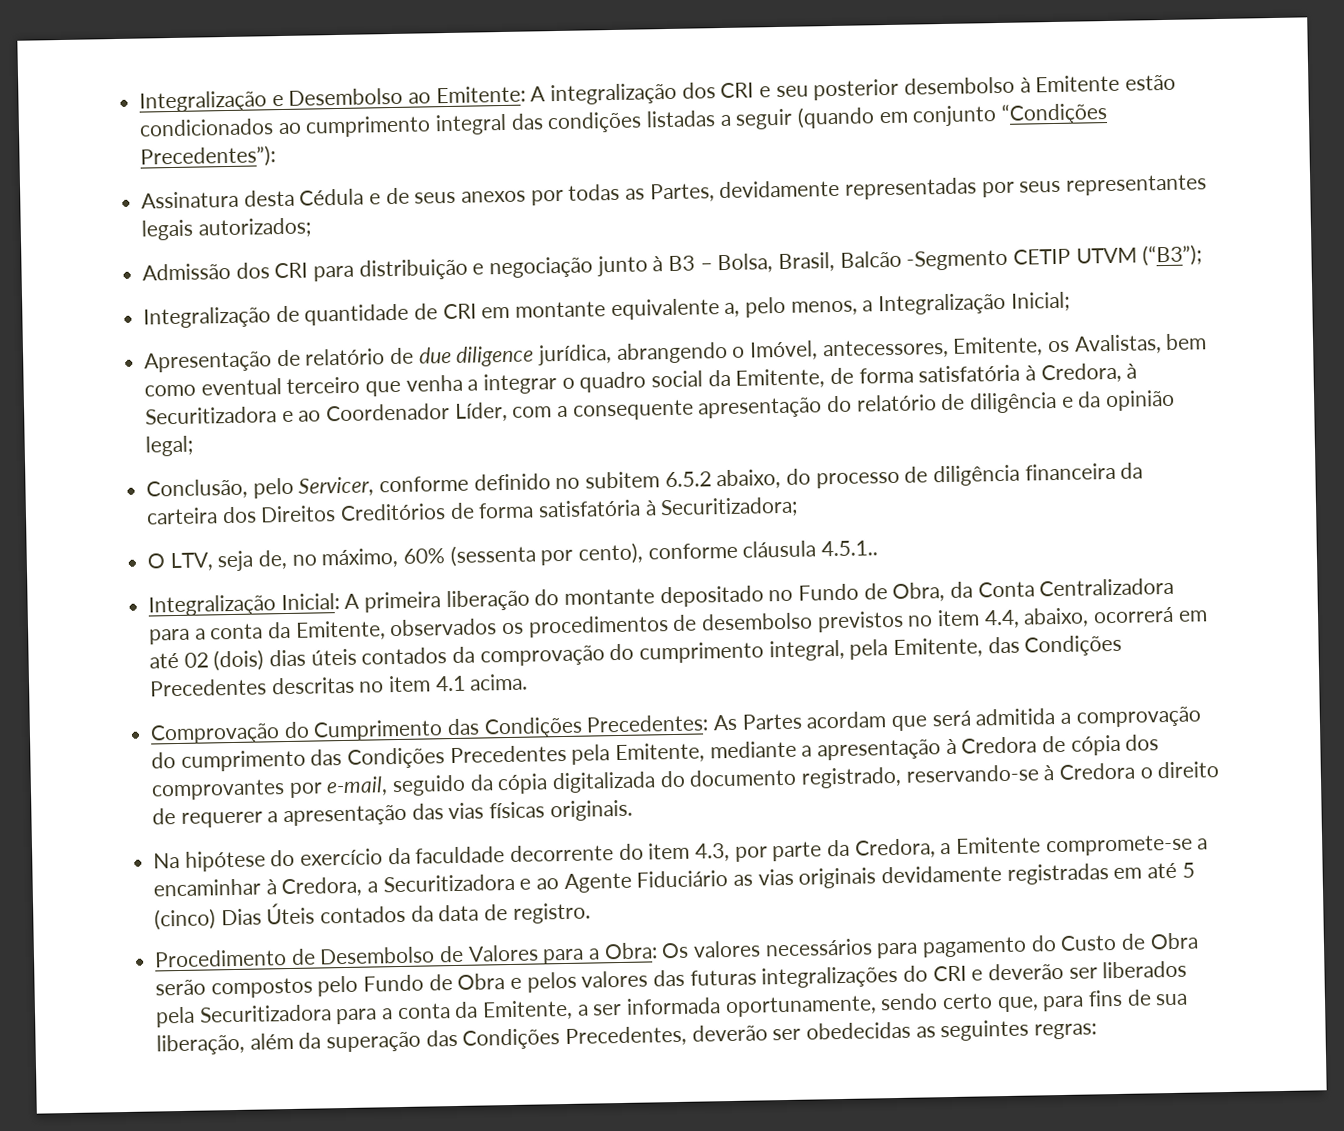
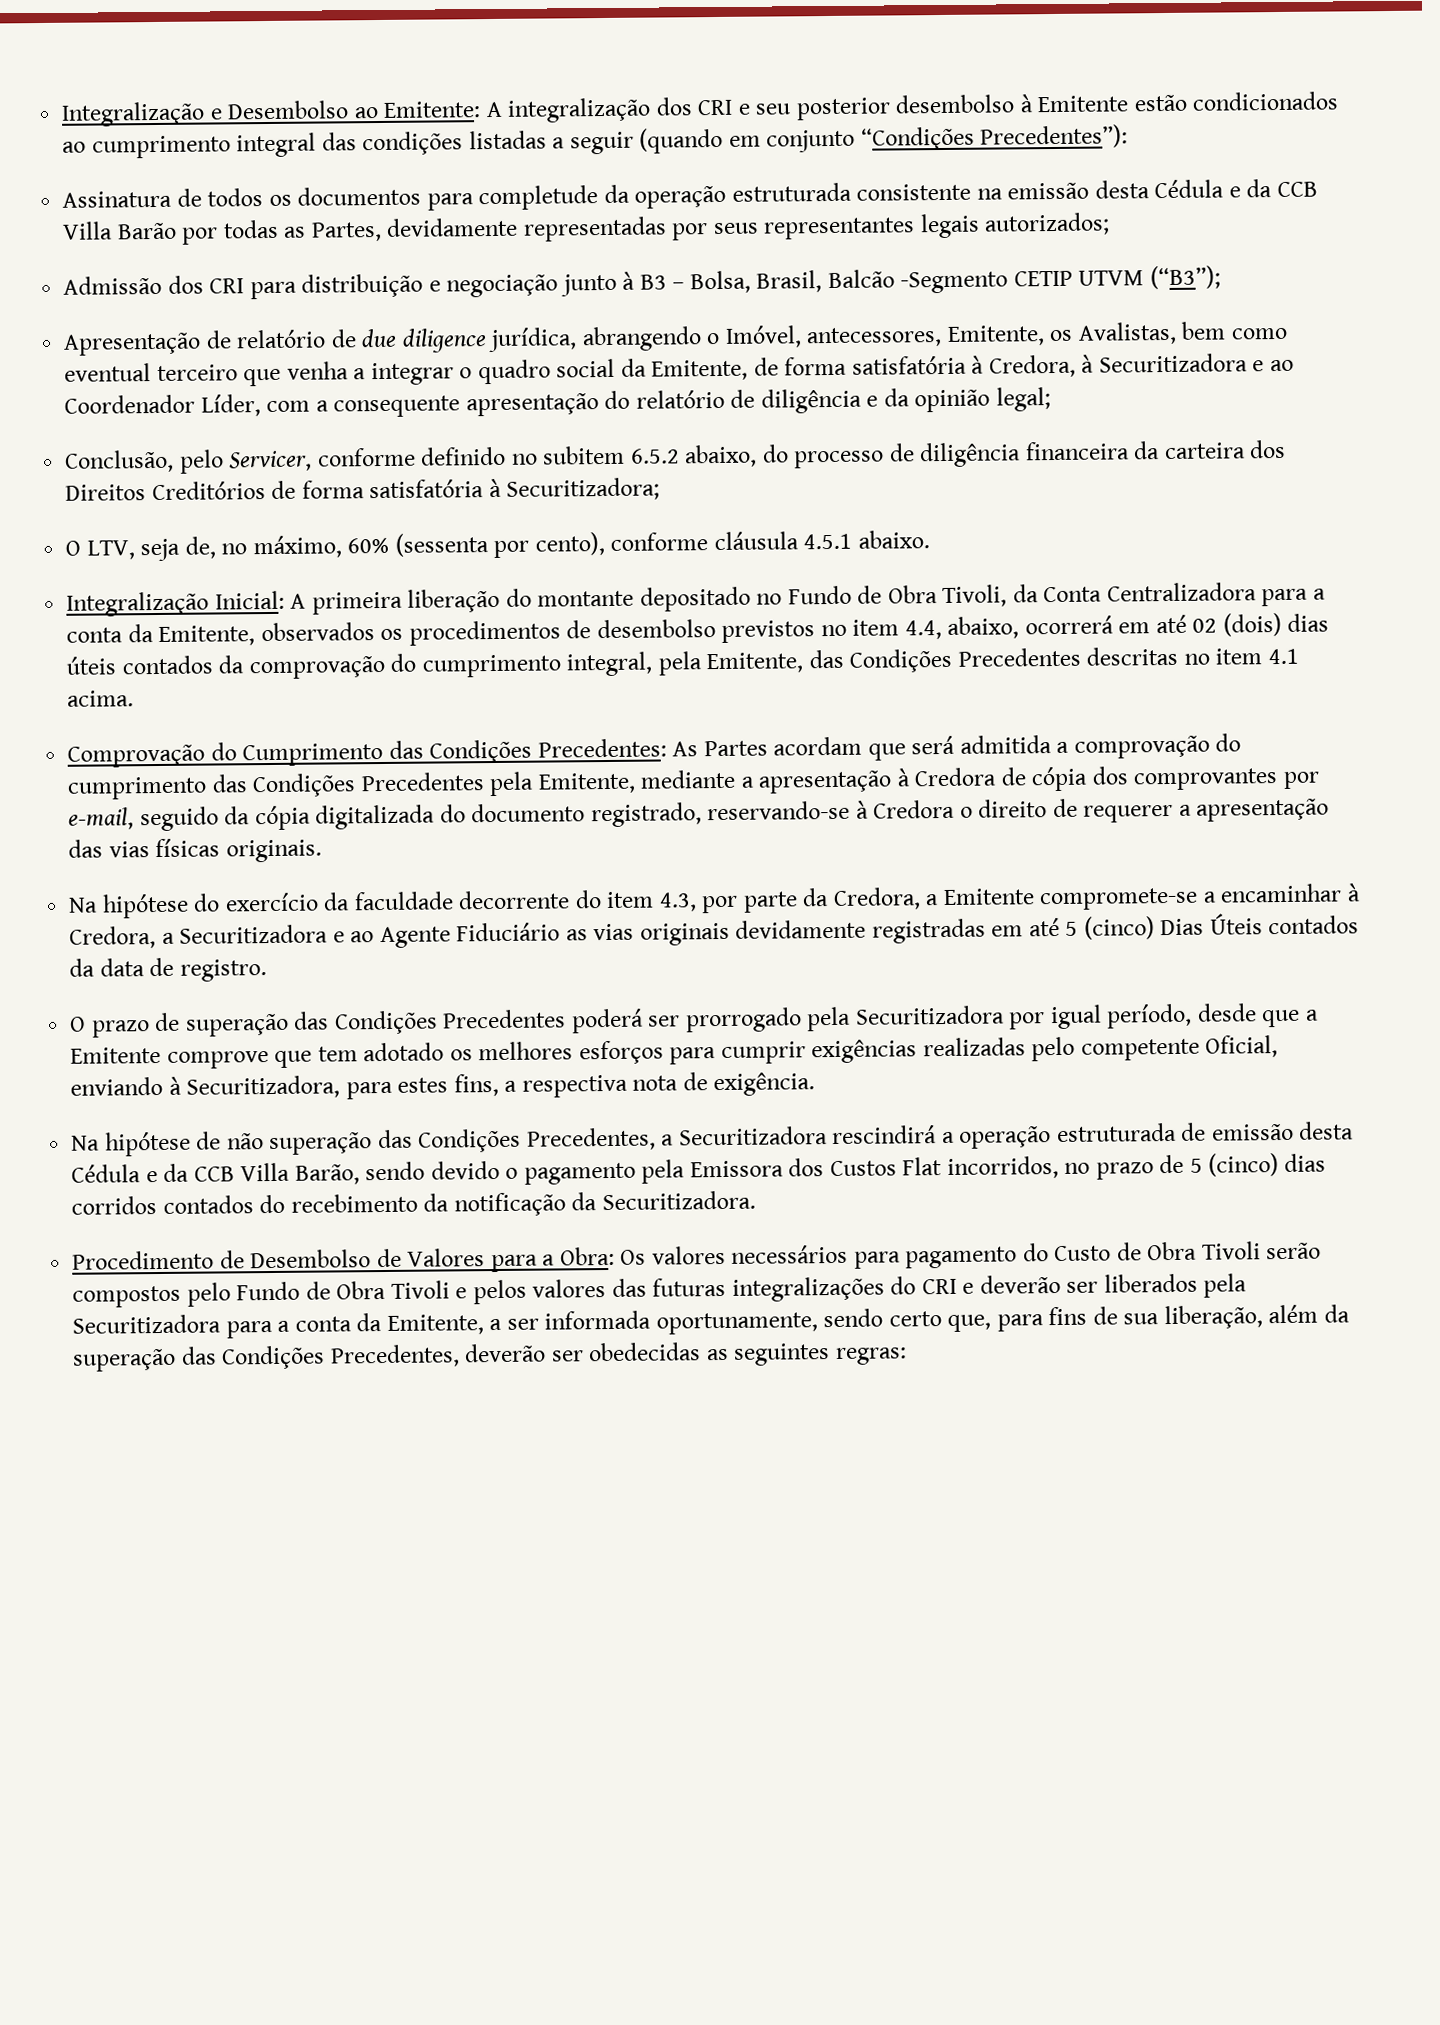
[243,187,527,207] desta Cédula e de seus anexos -> [176,179,1318,211] [62,221,177,240] de todos os documentos para completude da operação estruturada consistente na emissão desta Cédula e da CCB Villa Barão
[143,291,1070,329] // Integralização de quantidade de CRI em montante equivalente a, pelo menos, a Integralização Inicial; -> (1221, 277) none
[821,540,879,557] 4.5.1.. -> [803,530,930,550] 4.5.1 abaixo.
[892,582,946,603] Obra, -> [887,584,1008,608] Obra Tivoli,
(591, 913) none -> [70,1003,1319,1038] [70,1035,1279,1069] [70,1072,816,1100] [71,1121,1355,1157] [71,1153,1327,1185] [71,1190,756,1217] // O prazo de superação das Condições Precedentes poderá ser prorrogado pela Securitizadora por igual período, desde que a Emitente comprove que tem adotado os melhores esforços para cumprir exigências realizadas pelo competente Oficial, enviando à Securitizadora, para estes fins, a respectiva nota de exigência. // Na hipótese de não superação das Condições Precedentes, a Securitizadora rescindirá a operação estruturada de emissão desta Cédula e da CCB Villa Barão, sendo devido o pagamento pela Emissora dos Custos Flat incorridos, no prazo de 5 (cinco) dias corridos contados do recebimento da notificação da Securitizadora.
(1199, 941) none -> [1201,1241,1261,1260] Tivoli
(506, 981) none -> [390,1280,450,1299] Tivoli

